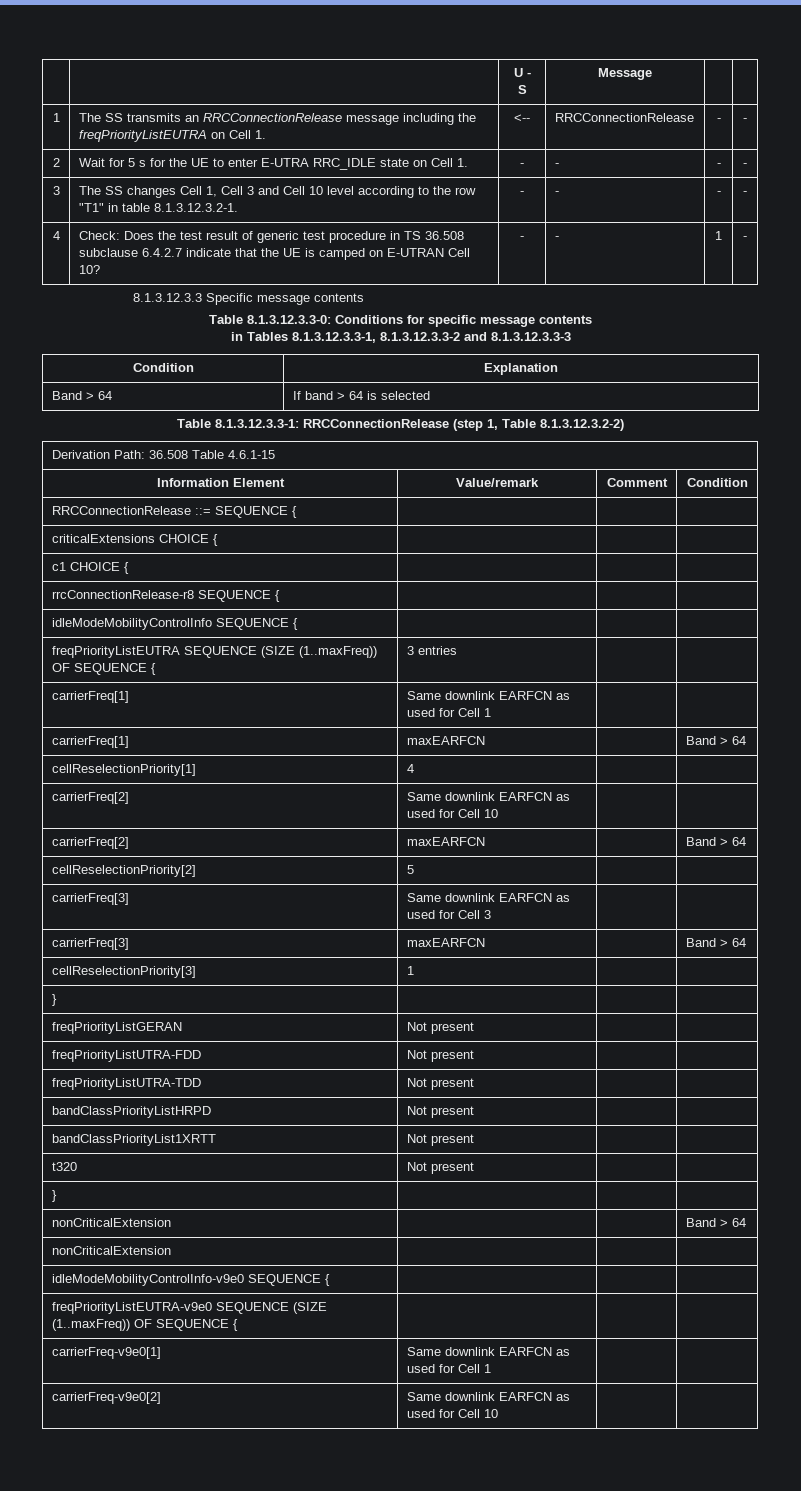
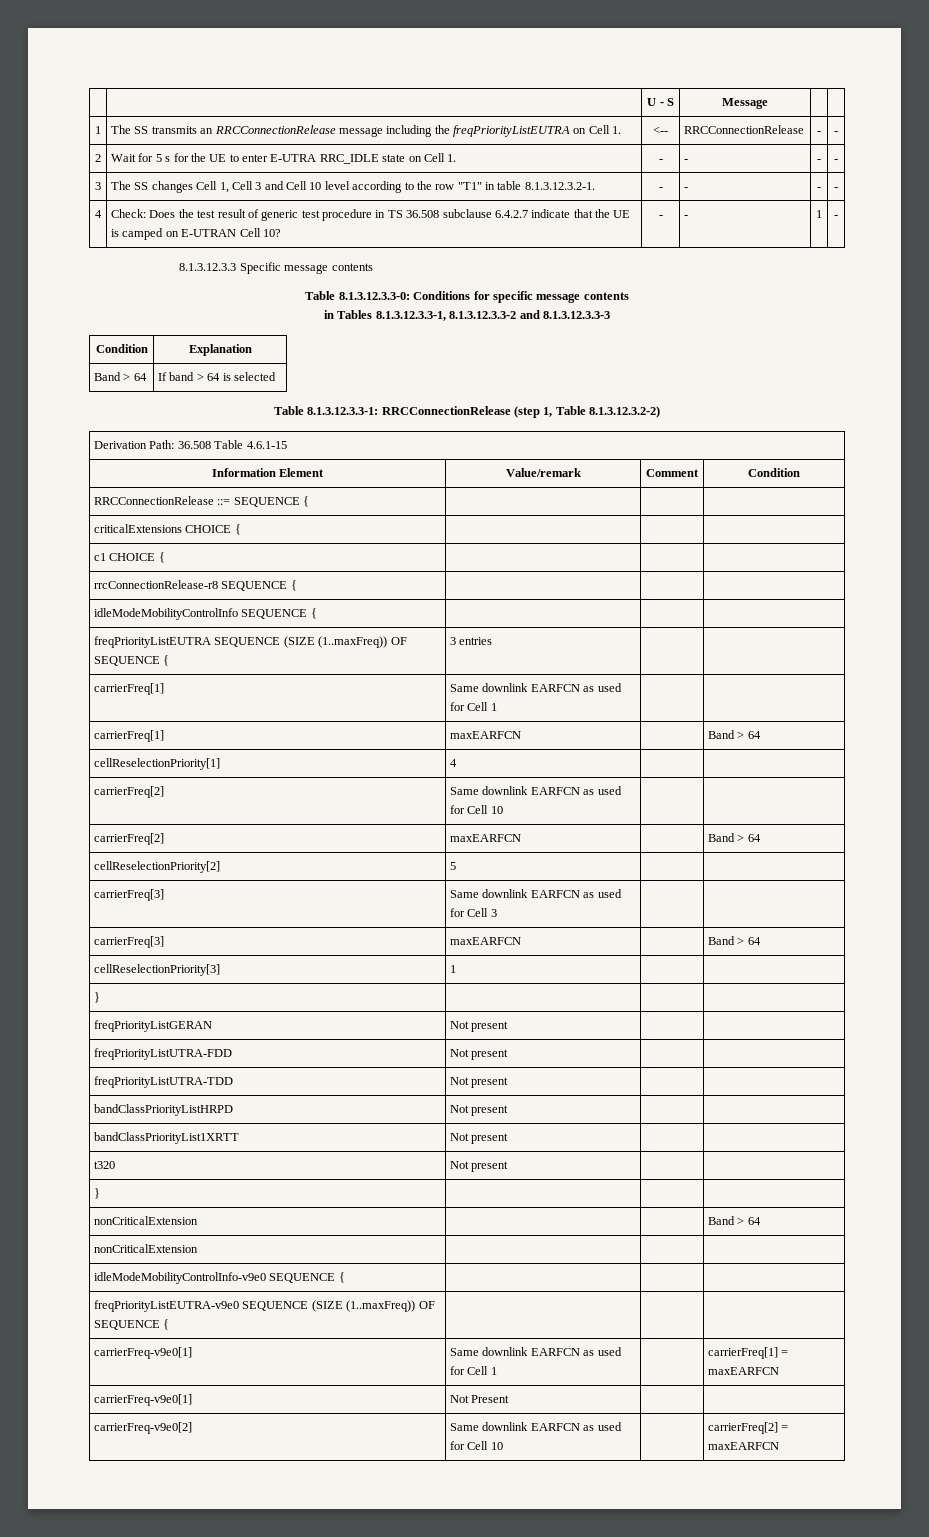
(491, 1368) none -> [708,1347,789,1359] [708,1367,780,1375] [94,1394,193,1406] [450,1395,510,1403] | carrierFreq[1] = maxEARFCN // carrierFreq-v9e0[1] | Not Present |
(498, 1413) none -> [708,1422,789,1434] [708,1442,780,1450] carrierFreq[2] = maxEARFCN

